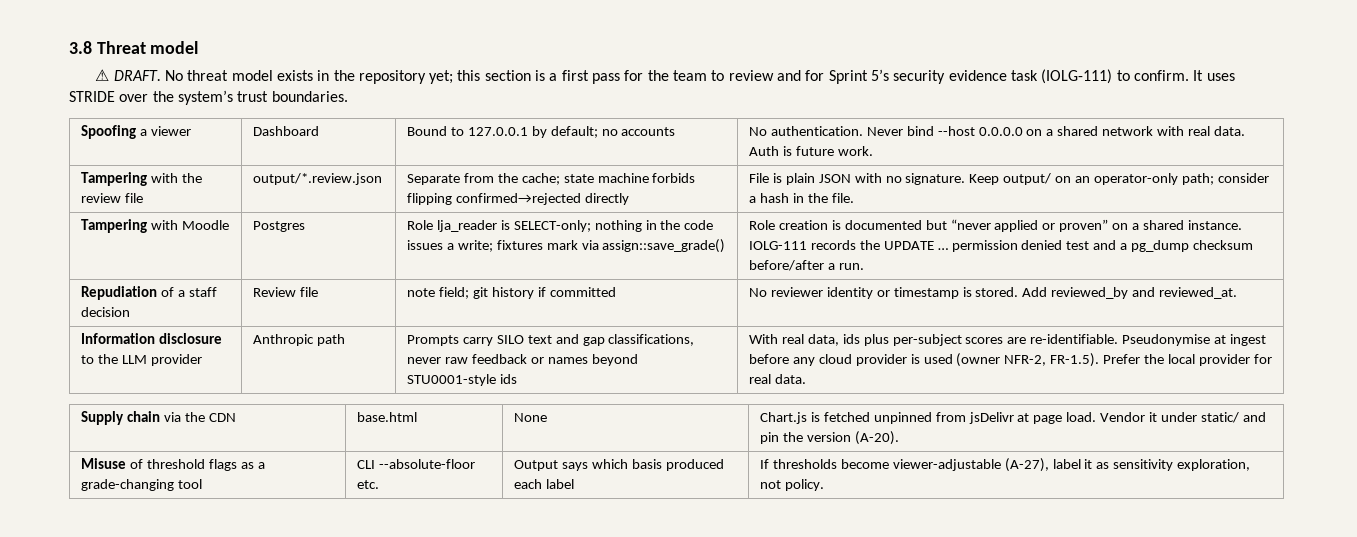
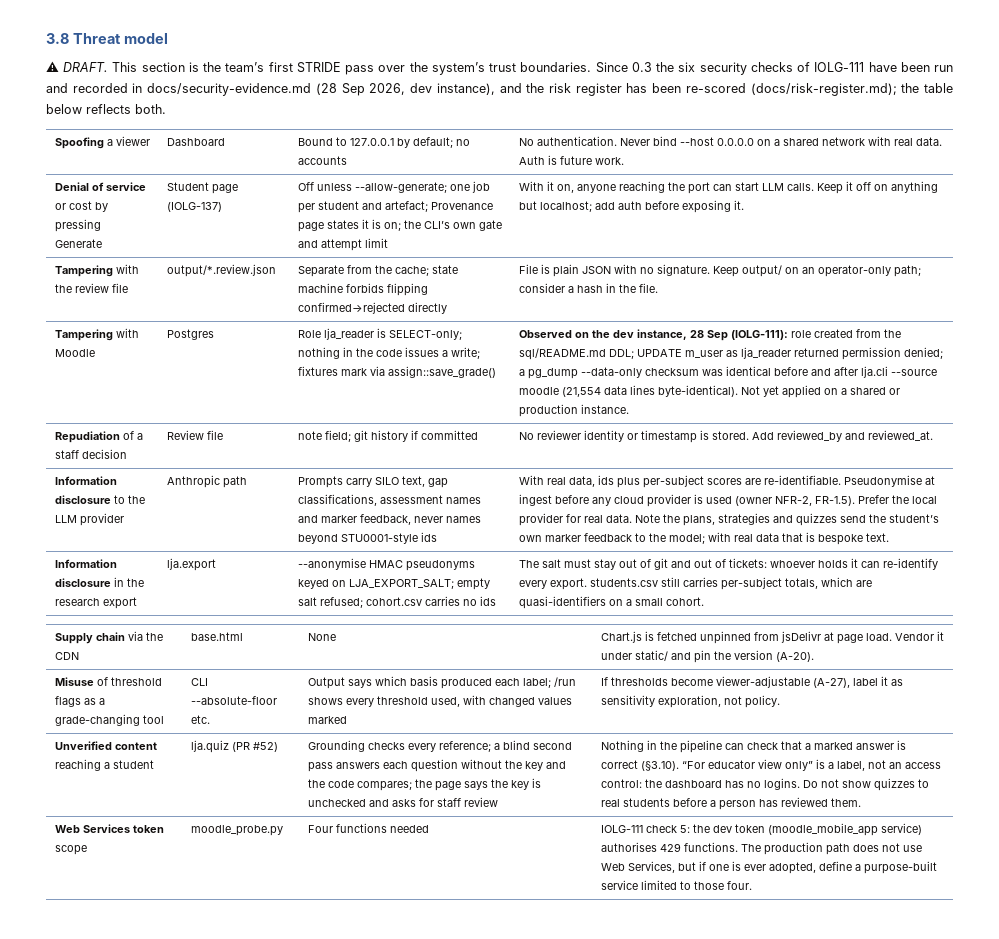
[164,69,1235,84] [69,91,115,102] No threat model exists in the repository yet; this section is a first pass for the team to review and for Sprint 5’s security evidence task (IOLG-111) to confirm. It uses STRIDE -> [112,62,375,75] This section is the team’s first STRIDE pass
(348, 96) none -> [595,62,954,75] [46,83,953,96] [46,104,166,114] Since 0.3 the six security checks of IOLG-111 have been run and recorded in docs/security-evidence.md (28 Sep 2026, dev instance), and the risk register has been re-scored (docs/risk-register.md); the table below reflects both.
(873, 151) none -> [54,182,146,191] [54,201,108,212] [54,219,101,232] [54,239,102,248] [166,182,238,194] [166,202,222,212] [297,181,490,193] [297,201,493,213] [297,219,502,232] [297,238,388,251] [518,181,938,194] [518,200,744,213] // Denial of service or cost by pressing Generate | Student page (IOLG-137) | Off unless --allow-generate; one job per student and artefact; Provenance page states it is on; the CLI’s own gate and attempt limit | With it on, anyone reaching the port can start LLM calls. Keep it off on anything but localhost; add auth before exposing it.
[748,219,1185,232] Role creation is documented but “never applied or proven” on a shared -> [518,329,901,341] [518,347,943,360] [518,366,937,379] [518,385,900,398] [518,404,578,417] Observed on the dev instance, 28 Sep (IOLG-111): role created from the sql/README.md DDL; UPDATE m_user as lja_reader returned permission denied; a pg_dump --data-only checksum was identical before and after lja.cli --source moodle (21,554 data lines byte-identical). Not yet applied on a shared or production
[748,240,1254,252] [748,260,864,271] IOLG-111 records the UPDATE … permission denied test and a pg_dump checksum before/after a run. -> (629, 409) none
[527,334,695,346] [406,354,544,364] text and gap classifications, never raw feedback or -> [401,476,448,488] [297,494,481,506] [297,514,443,525] text, gap classifications, assessment names and marker feedback, never
(806, 379) none -> [634,513,939,526] [518,532,889,545] [54,559,117,568] [54,577,144,587] [54,597,137,609] [166,558,216,571] [297,558,475,571] [297,578,490,590] [297,596,496,608] [518,558,938,570] [518,577,872,590] [518,596,704,609] Note the plans, strategies and quizzes send the student’s own marker feedback to the model; with real data that is bespoke text. // Information disclosure in the research export | lja.export | --anonymise HMAC pseudonyms keyed on LJA_EXPORT_SALT; empty salt refused; cohort.csv carries no ids | The salt must stay out of git and out of tickets: whoever holds it can re-identify every export. students.csv still carries per-subject totals, which are quasi-identifiers on a small cohort.
[545,479,574,489] label -> [522,677,576,688] [307,695,572,707] [307,716,347,724] label; /run shows every threshold used, with changed values marked
(824, 485) none -> [54,741,157,750] [54,759,154,771] [190,740,278,753] [307,740,572,752] [307,759,566,772] [307,778,541,791] [307,797,498,807] [600,740,906,753] [600,759,941,771] [600,778,929,791] [600,797,861,810] [54,824,164,833] [54,845,87,855] [190,825,283,836] [307,823,429,833] [600,823,922,836] [600,842,922,855] [600,861,937,874] [600,880,752,890] // Unverified content reaching a student | lja.quiz (PR #52) | Grounding checks every reference; a blind second pass answers each question without the key and the code compares; the page says the key is unchecked and asks for staff review | Nothing in the pipeline can check that a marked answer is correct (§3.10). “For educator view only” is a label, not an access control: the dashboard has no logins. Do not show quizzes to real students before a person has reviewed them. // Web Services token scope | moodle_probe.py | Four functions needed | IOLG-111 check 5: the dev token (moodle_mobile_app service) authorises 429 functions. The production path does not use Web Services, but if one is ever adopted, define a purpose-built service limited to those four.

